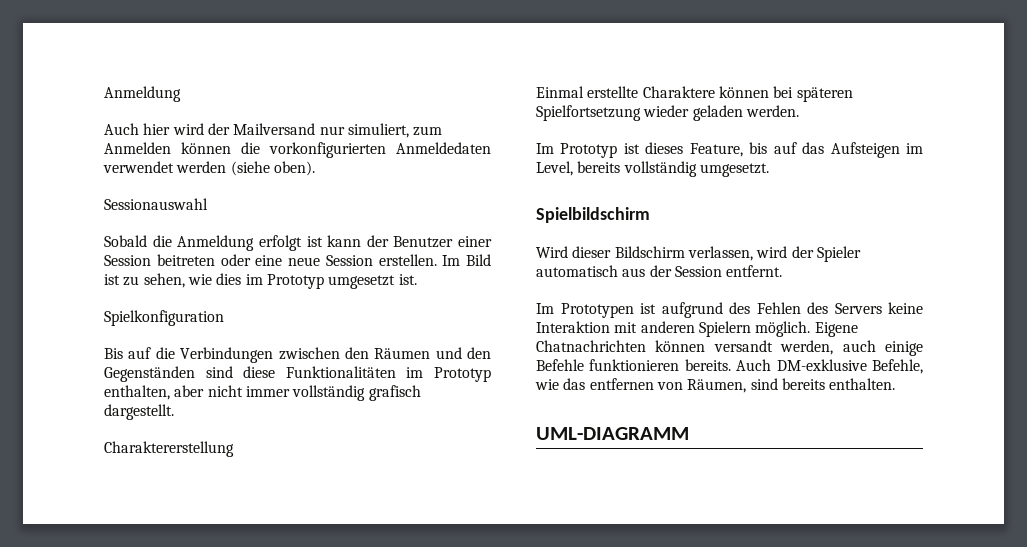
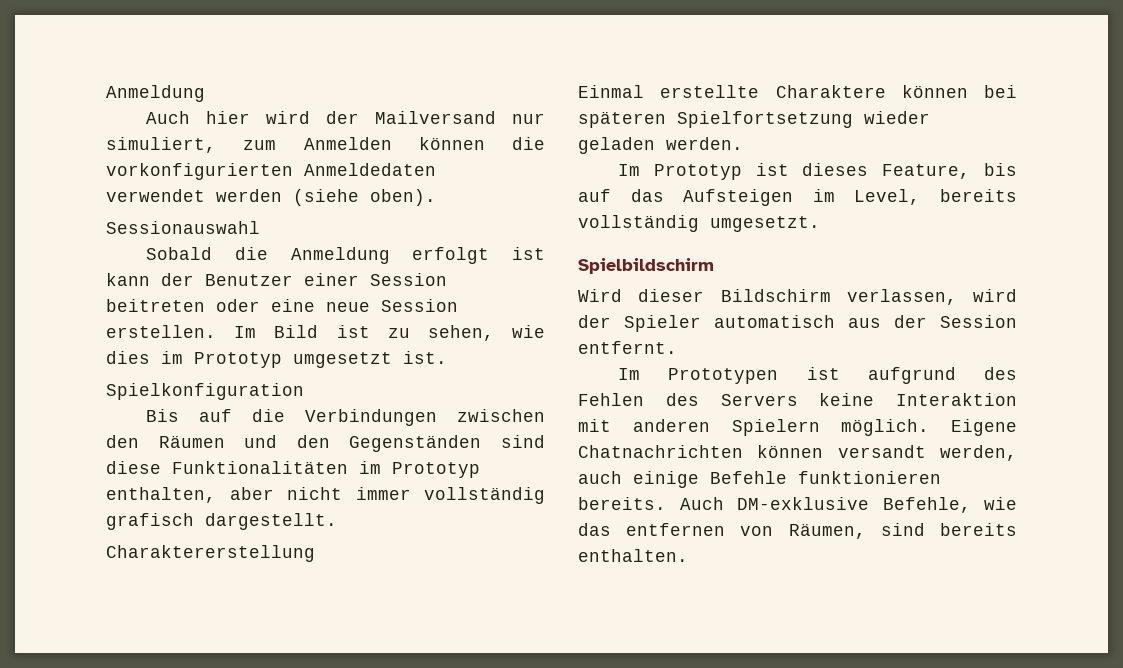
[536,427,689,440] // UML-DIAGRAMM -> (688, 555) none

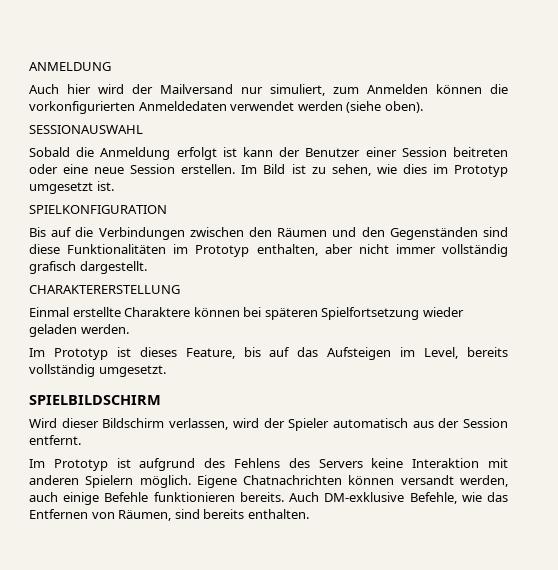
[106,85,205,102] Anmeldung -> [29,62,111,71] ANMELDUNG
[106,221,260,234] Sessionauswahl -> [29,125,143,134] SESSIONAUSWAHL
[106,383,304,400] Spielkonfiguration -> [29,205,167,214] SPIELKONFIGURATION
[106,545,315,562] Charaktererstellung -> [29,285,180,294] CHARAKTERERSTELLUNG
[578,258,714,274] Spielbildschirm -> [29,395,161,405] SPIELBILDSCHIRM
[668,368,779,384] Prototypen -> [53,459,108,471] Prototyp
[578,393,644,406] Fehlen -> [234,458,280,468] Fehlens
[626,523,726,536] entfernen -> [29,509,88,519] Entfernen

